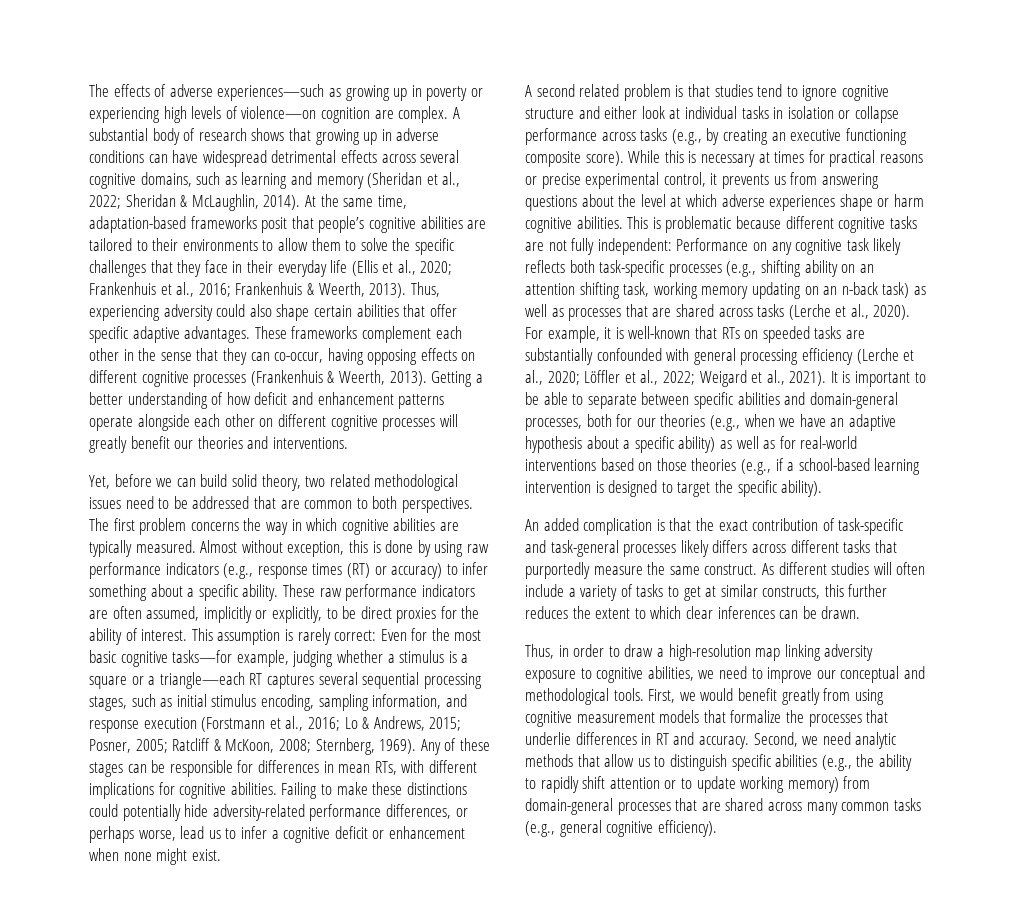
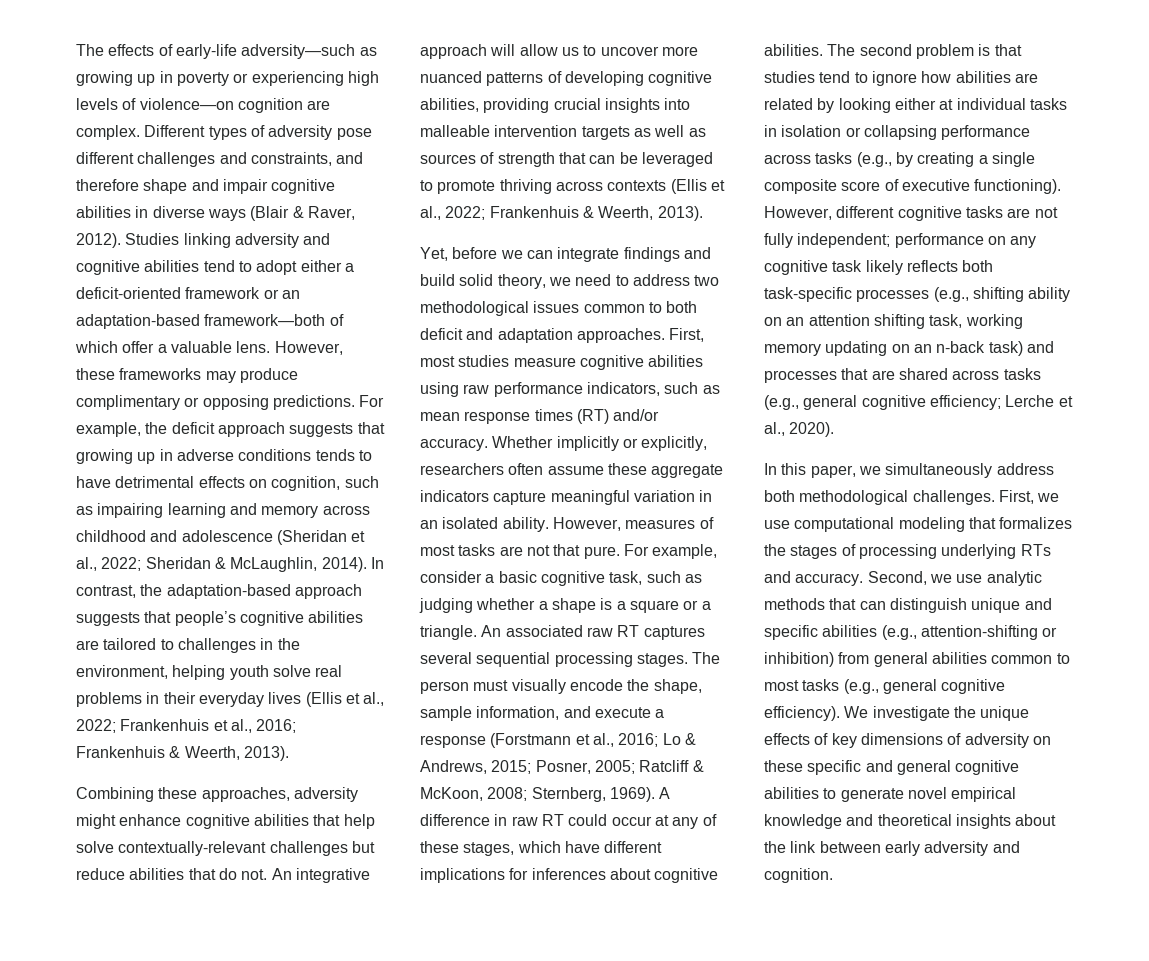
[169,84,325,101] adverse experiences—such -> [175,44,356,59] early-life adversity—such
[452,107,460,119] [89,128,285,145] A substantial body of research shows -> [144,125,372,140] [76,152,364,167] [76,179,336,194] [76,206,355,221] [76,233,331,248] [76,260,354,275] [76,287,300,299] [76,314,344,329] [75,341,343,355] [76,368,298,383] [76,395,385,410] [76,422,354,437] Different types of adversity pose different challenges and constraints, and therefore shape and impair cognitive abilities in diverse ways (Blair & Raver, 2012). Studies linking adversity and cognitive abilities tend to adopt either a deficit-oriented framework or an adaptation-based framework—both of which offer a valuable lens. However, these frameworks may produce complimentary or opposing predictions. For example, the deficit approach suggests
[148,150,460,167] [89,172,237,189] can have widespread detrimental effects across several cognitive domains, such as -> [315,449,372,461] [76,476,379,491] [76,503,164,518] tends to have detrimental effects on cognition, such as impairing
(364, 182) none -> [322,505,370,515] [76,530,273,542] across childhood and adolescence
[304,194,407,209] [89,216,288,233] At the same time, adaptation-based frameworks posit -> [370,557,384,569] [76,584,362,599] [76,612,140,626] In contrast, the adaptation-based approach suggests
[152,238,454,255] [89,260,228,277] their environments to allow them to solve the specific challenges that they face -> [177,638,300,653] [76,665,343,680] [76,692,142,707] challenges in the environment, helping youth solve real problems
[330,260,453,276] life (Ellis et al., 2020; -> [268,692,385,707] [76,719,116,733] lives (Ellis et al., 2022;
[410,282,440,297] [89,304,457,321] [89,326,462,343] [89,348,476,365] [89,370,483,387] [89,392,445,409] [89,414,458,431] [89,436,348,453] [89,474,459,491] [89,496,473,513] [89,518,459,535] [89,540,489,557] [89,562,489,579] [89,584,475,601] [89,606,480,623] [89,628,482,645] [89,650,289,667] Thus, experiencing adversity could also shape certain abilities that offer specific adaptive advantages. These frameworks complement each other in the sense that they can co-occur, having opposing effects on different cognitive processes (Frankenhuis & Weerth, 2013). Getting a better understanding of how deficit and enhancement patterns operate alongside each other on different cognitive processes will greatly benefit our theories and interventions. // Yet, before we can build solid theory, two related methodological issues need to be addressed that are common to both perspectives. The first problem concerns the way in which cognitive abilities are typically measured. Almost without exception, this is done by using raw performance indicators (e.g., response times (RT) or accuracy) to infer something about a specific ability. These raw performance indicators are often assumed, implicitly or explicitly, to be direct proxies for the ability of interest. This assumption is rarely correct: Even for the most basic cognitive tasks—for example, -> [76,787,358,802] [76,814,375,829] [76,841,375,856] [76,868,370,883] [420,44,698,59] [420,71,713,86] [420,98,691,113] [420,125,706,140] [420,152,713,167] [420,179,725,194] [420,206,703,221] [420,247,711,262] [420,274,720,289] [420,301,698,316] [420,328,705,343] [420,355,704,370] [420,382,720,397] [420,409,660,424] [420,436,708,451] [420,463,724,478] [420,490,713,505] [420,517,714,532] [420,544,718,559] [420,571,702,586] // Combining these approaches, adversity might enhance cognitive abilities that help solve contextually-relevant challenges but reduce abilities that do not. An integrative approach will allow us to uncover more nuanced patterns of developing cognitive abilities, providing crucial insights into malleable intervention targets as well as sources of strength that can be leveraged to promote thriving across contexts (Ellis et al., 2022; Frankenhuis & Weerth, 2013). // Yet, before we can integrate findings and build solid theory, we need to address two methodological issues common to both deficit and adaptation approaches. First, most studies measure cognitive abilities using raw performance indicators, such as mean response times (RT) and/or accuracy. Whether implicitly or explicitly, researchers often assume these aggregate indicators capture meaningful variation in an isolated ability. However, measures of most tasks are not that pure. For example, consider a basic cognitive task, such as
[399,650,445,663] stimulus -> [551,598,596,613] shape
[159,672,245,689] triangle—each -> [420,625,613,640] triangle. An associated raw
[89,694,467,711] [89,717,197,733] stages, such as initial stimulus encoding, sampling information, and response execution -> [636,652,721,667] [420,679,702,694] [420,706,665,721] [420,735,486,748] stages. The person must visually encode the shape, sample information, and execute a response
[420,738,490,755] [89,760,477,777] [89,782,467,799] [89,804,468,821] [89,826,465,843] [89,848,221,865] [525,84,620,97] Any of these stages can be responsible for differences in mean RTs, with different implications for cognitive abilities. Failing to make these distinctions could potentially hide adversity-related performance differences, or perhaps worse, lead us to infer a cognitive deficit or enhancement when none might exist. // A second related -> [659,787,671,799] [420,814,717,829] [420,841,663,856] [420,868,719,883] [764,44,912,56] A difference in raw RT could occur at any of these stages, which have different implications for inferences about cognitive abilities. The second
[841,85,889,101] [525,106,665,119] cognitive structure and either look -> [921,71,1038,83] [764,98,936,113] how abilities are related by looking either
[854,106,899,123] collapse -> [863,125,937,140] collapsing
[771,128,907,145] [525,150,923,167] [525,172,879,189] [525,194,924,211] [525,216,781,233] an executive functioning composite score). While this is necessary at times for practical reasons or precise experimental control, it prevents us from answering questions about the level at which adverse experiences shape or harm cognitive abilities. This is problematic because -> [978,152,1035,167] [764,179,1062,194] [764,206,832,220] a single composite score of executive functioning). However,
[597,238,749,255] independent: Performance -> [797,233,984,248] independent; performance
[913,286,926,295] [525,304,564,317] as well as -> [1026,341,1054,353] and
[788,304,911,320] [525,326,865,343] [525,348,915,365] [525,370,926,387] [525,392,898,409] [525,414,896,431] [525,436,858,453] [525,458,921,475] [525,480,823,497] [525,518,904,535] [525,540,897,557] [525,562,926,579] [525,584,888,601] [525,606,861,619] [525,644,874,661] [525,666,925,683] [525,688,884,705] [525,710,889,727] [525,732,669,745] (Lerche et al., 2020). For example, it is well-known that RTs on speeded tasks are substantially confounded with general processing efficiency (Lerche et al., 2020; Löffler et al., 2022; Weigard et al., 2021). It is important to be able to separate between specific abilities and domain-general processes, both for our theories (e.g., when we have an adaptive hypothesis about a specific ability) as well as for real-world interventions based on those theories (e.g., if a school-based learning intervention is designed to target the specific ability). // An added complication is that the exact contribution of task-specific and task-general processes likely differs across different tasks that purportedly measure the same construct. As different studies will often include a variety of tasks to get at similar constructs, this further reduces the extent to which clear inferences can be drawn. // Thus, in order to draw a high-resolution map linking adversity exposure to cognitive abilities, we need to improve our conceptual and methodological tools. First, we would benefit greatly from using cognitive measurement models that formalize the processes that underlie differences in RT -> [764,395,1073,410] [764,422,835,437] [764,463,1054,478] [764,490,1060,505] [764,517,1073,532] [764,544,1051,559] (e.g., general cognitive efficiency; Lerche et al., 2020). // In this paper, we simultaneously address both methodological challenges. First, we use computational modeling that formalizes the stages of processing underlying RTs
[822,732,851,745] need -> [956,574,983,583] use
[604,754,912,771] [525,776,871,793] [525,798,890,815] allow us to distinguish specific abilities (e.g., the ability to rapidly shift attention or to update working memory) from domain-general processes that are shared across many common -> [859,598,1052,613] [764,625,1058,640] [764,652,1070,667] [764,680,799,691] can distinguish unique and specific abilities (e.g., attention-shifting or inhibition) from general abilities common to most
(717, 828) none -> [844,706,1030,721] [764,733,1051,748] [764,760,1020,775] [764,787,1017,802] [764,814,1057,829] [764,841,1020,856] [764,868,833,883] We investigate the unique effects of key dimensions of adversity on these specific and general cognitive abilities to generate novel empirical knowledge and theoretical insights about the link between early adversity and cognition.

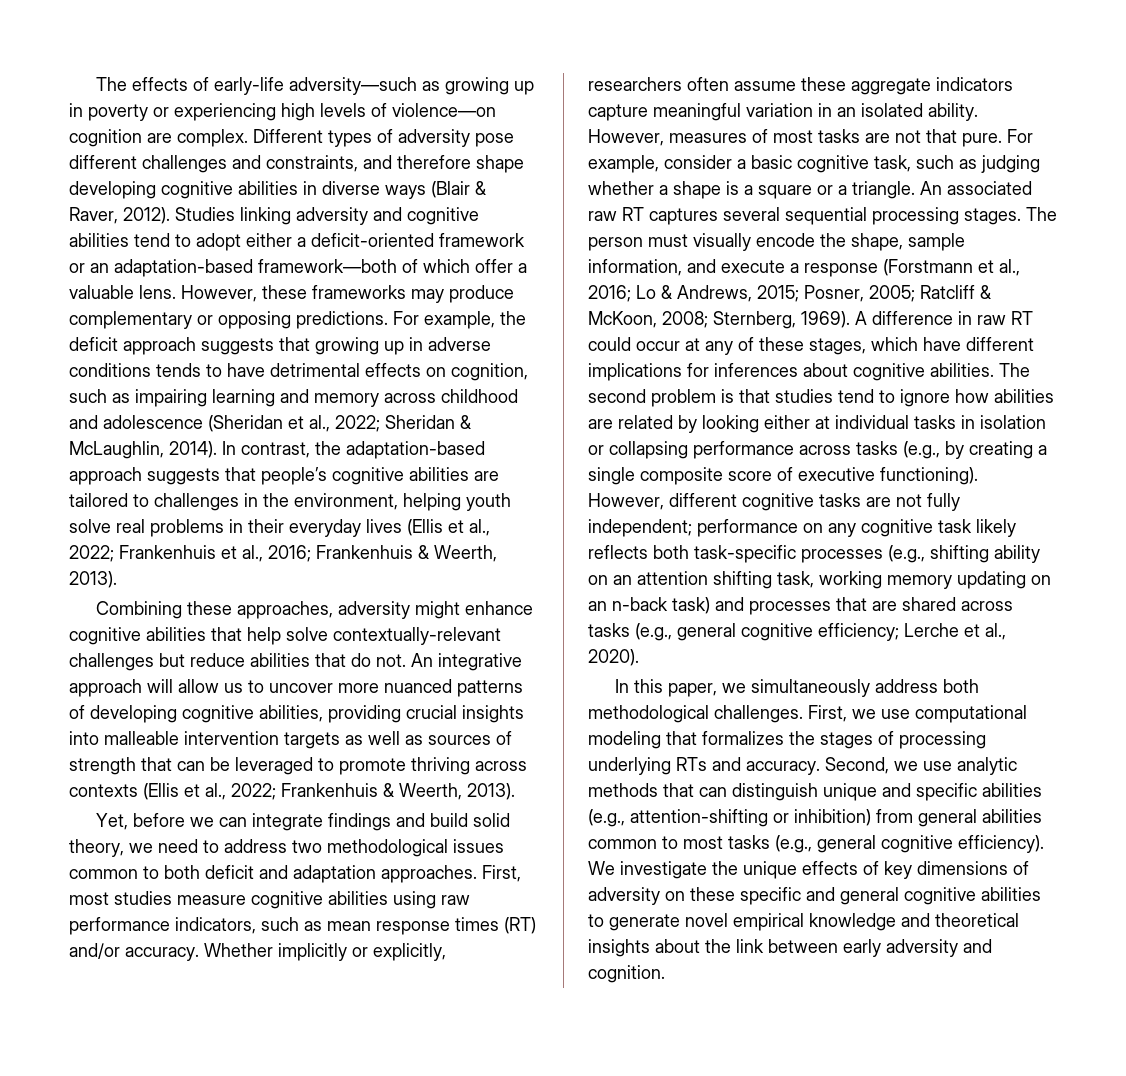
[191,179,268,194] and impair -> [69,181,156,199] developing
[76,395,180,410] complimentary -> [69,311,192,329] complementary

